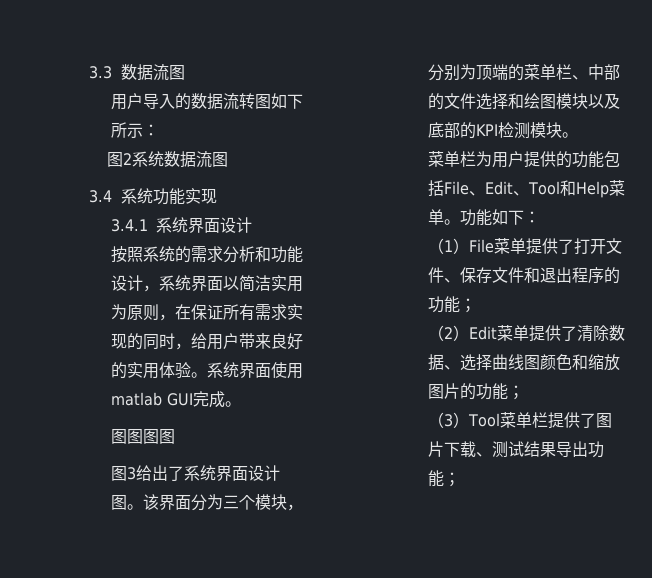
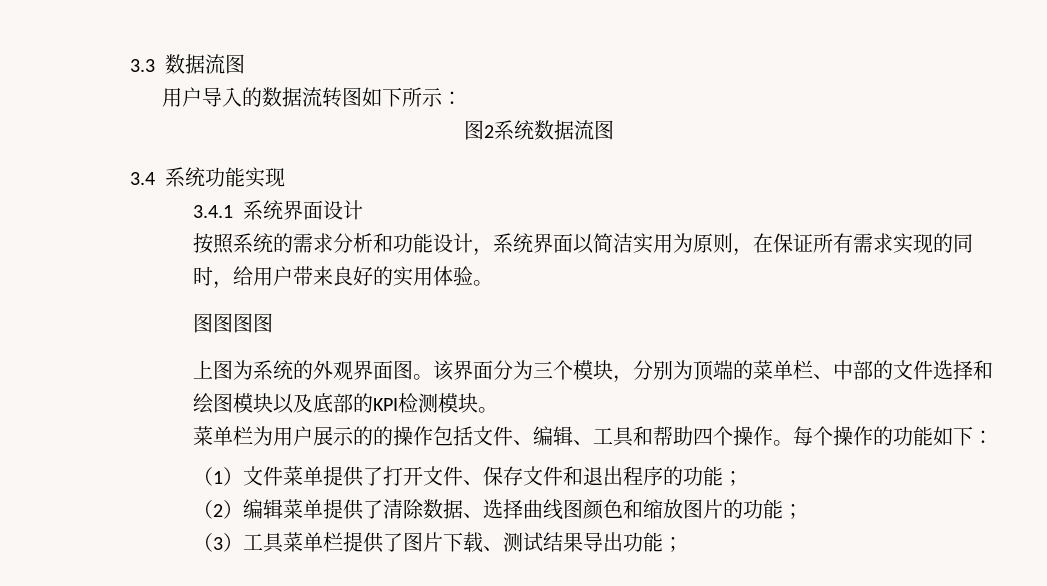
[206,362,303,379] [110,391,241,408] [110,429,175,444] [110,465,280,481] 系统界面使用matlab GUI完成。 // 图图图图 // 图3给出了系统界面设计 -> [193,313,274,333] [193,360,394,380] // 图图图图 // 上图为系统的外观界面
[523,151,620,168] [427,180,625,198] [427,209,460,225] 提供的功能包括File、Edit、Tool和Help菜单。 -> [313,426,894,447] 展示的的操作包括文件、编辑、工具和帮助四个操作。每个操作的
[468,239,494,253] File -> [243,466,284,486] 文件
[468,326,497,340] Edit -> [243,499,284,519] 编辑
[467,413,500,427] Tool -> [243,533,285,553] 工具

